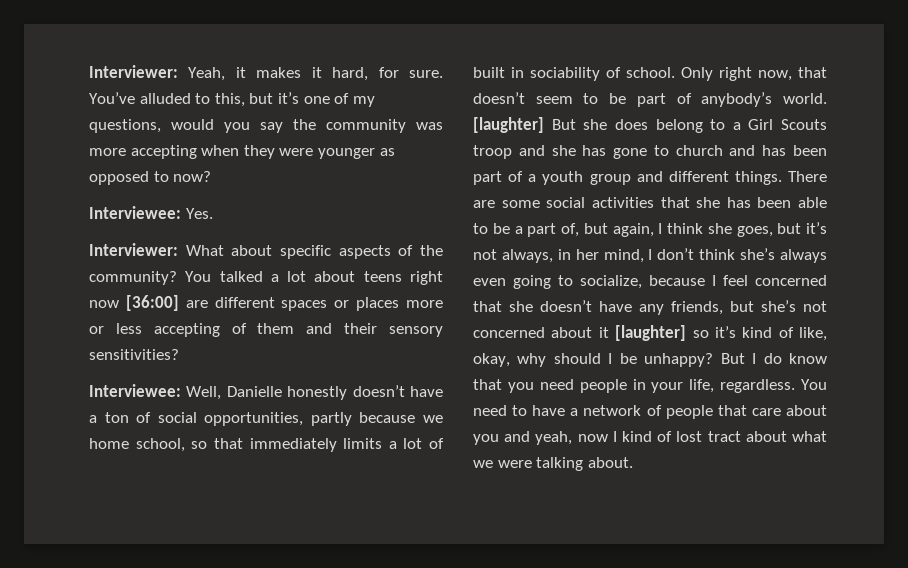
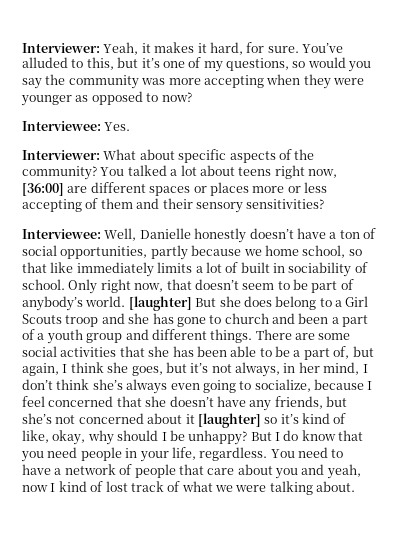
(161, 126) none -> [292,61,306,68] so
[89,300,119,308] now -> [308,169,337,178] now,
(243, 443) none -> [50,262,74,273] like
[762,145,827,156] has been -> [298,313,339,324] been a
[707,431,787,442] tract about -> [130,481,181,492] track of

